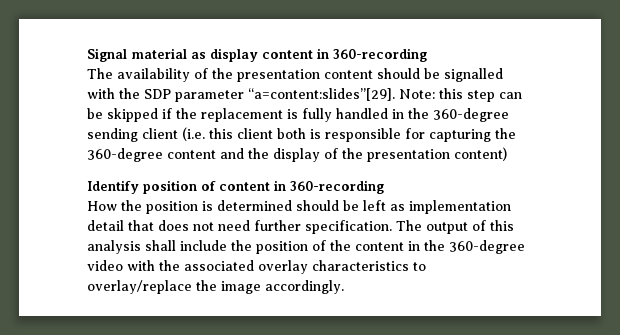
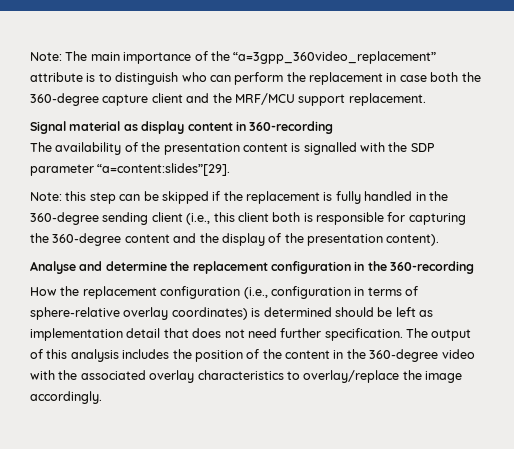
(87, 55) none -> [30,51,437,64] [30,72,481,85] [30,93,426,106] Note: The main importance of the “a=3gpp_360video_replacement” attribute is to distinguish who can perform the replacement in case both the 360-degree capture client and the MRF/MCU support replacement. //
[377,68,440,79] should be -> [291,143,301,152] is
(395, 94) none -> (231, 169) //
[182,127,205,141] (i.e. -> [186,213,211,225] (i.e.,
[454,147,507,161] [87,180,384,194] [87,200,198,214] content) // Identify position of content in 360-recording // How the position -> [386,234,440,246] [30,261,474,274] [30,286,418,299] [30,307,248,320] content). // Analyse and determine the replacement configuration in the 360-recording // How the replacement configuration (i.e., configuration in terms of sphere-relative overlay coordinates)
[145,240,227,251] shall include -> [122,349,170,359] includes

